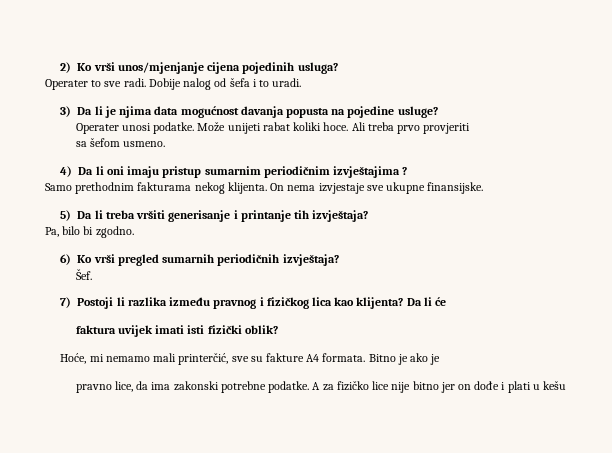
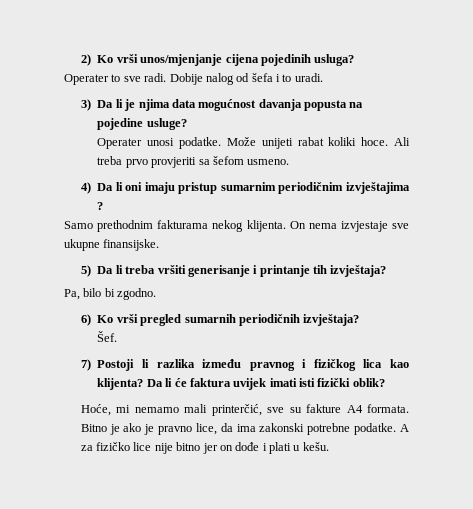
(471, 128) // -> (197, 162) none
(447, 301) // -> (187, 382) none
(441, 359) // -> (155, 429) none
[543,381,567,390] kešu -> [302,442,329,451] kešu.

